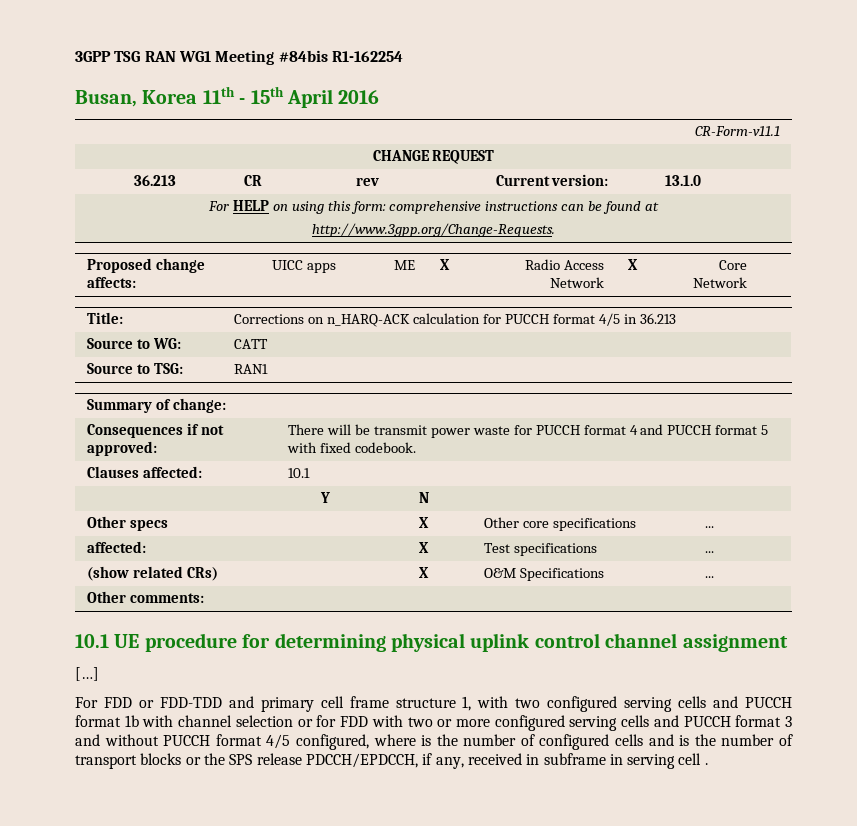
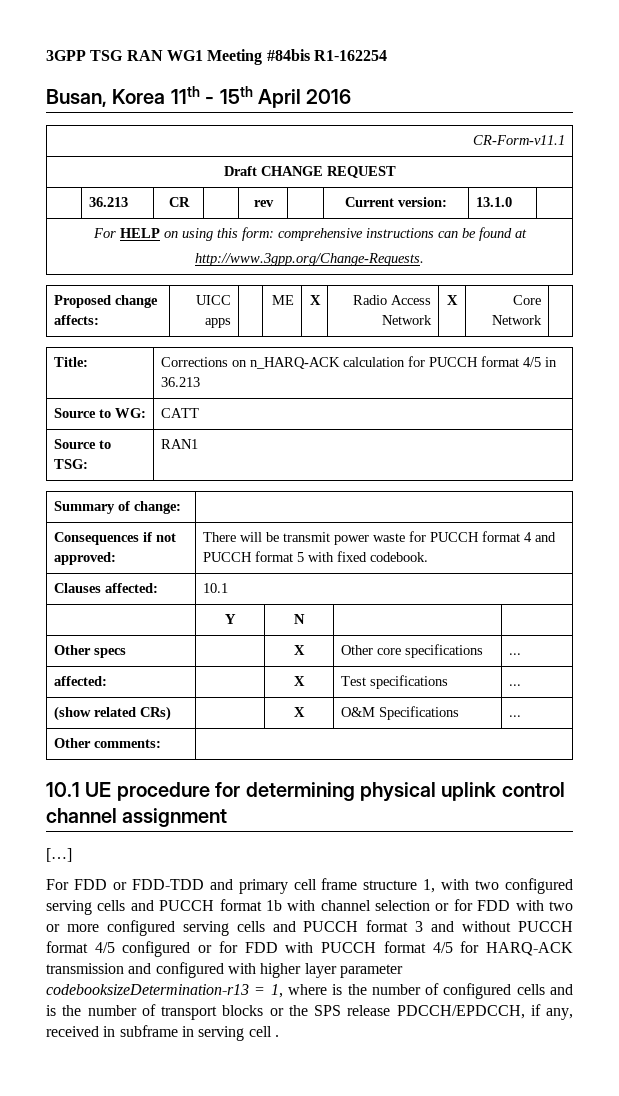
(780, 131) none -> [223,166,257,176] Draft
[295,734,369,750] configured, -> [122,941,573,957] [46,962,403,978] [46,984,283,998] configured or for FDD with PUCCH format 4/5 for HARQ-ACK transmission and configured with higher layer parameter codebooksizeDetermination-r13 = 1,

